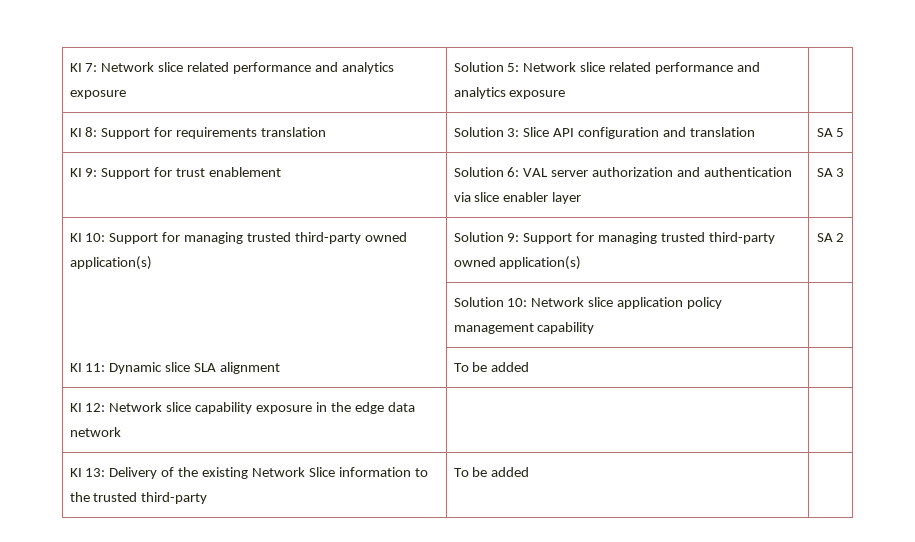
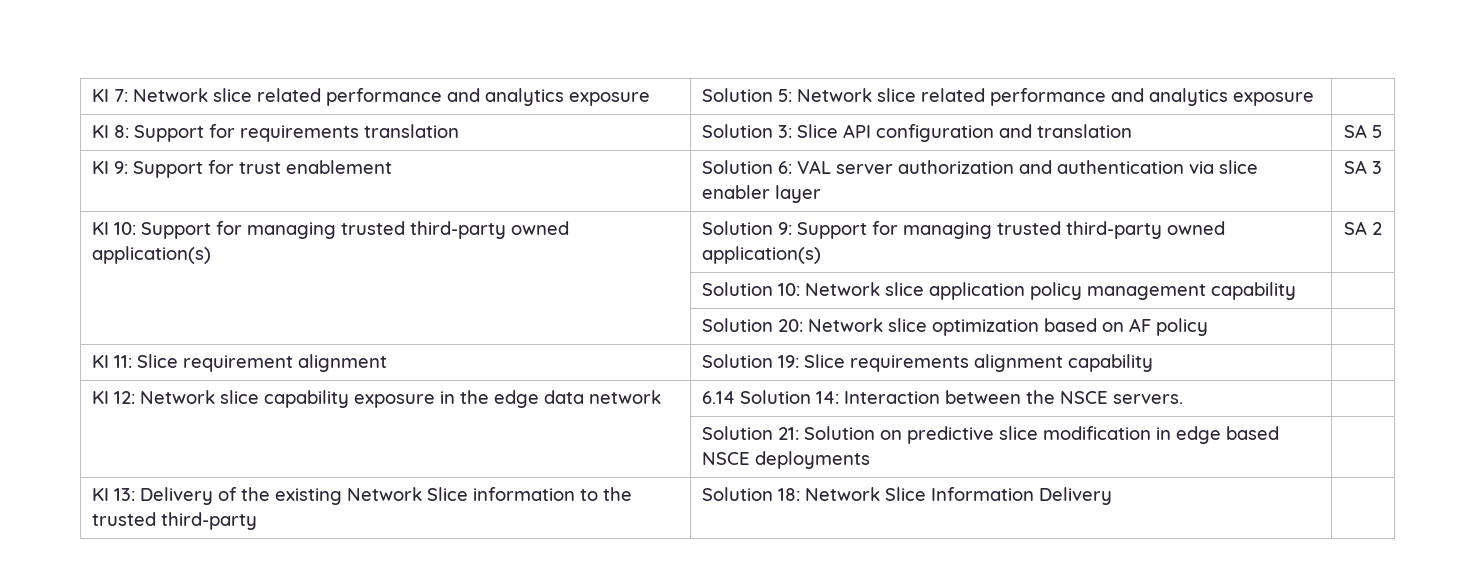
[69,362,281,374] [453,362,530,372] KI 11: Dynamic slice SLA alignment | To be added -> [701,318,1208,336] [91,354,387,372] [701,354,1153,372] | Solution 20: Network slice optimization based on AF policy | // KI 11: Slice requirement alignment | Solution 19: Slice requirements alignment capability
(121, 432) none -> [701,390,1183,404] [701,426,1279,444] [701,451,870,469] 6.14 Solution 14: Interaction between the NSCE servers. | // | Solution 21: Solution on predictive slice modification in edge based NSCE deployments
[453,467,530,477] To be added -> [701,487,1112,505] Solution 18: Network Slice Information Delivery

